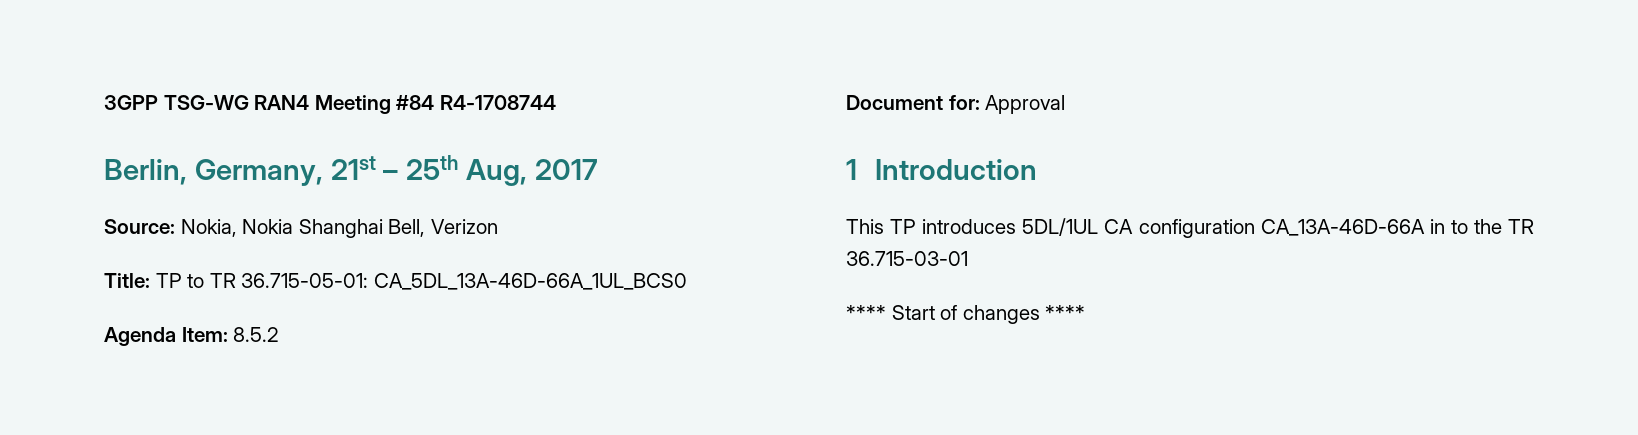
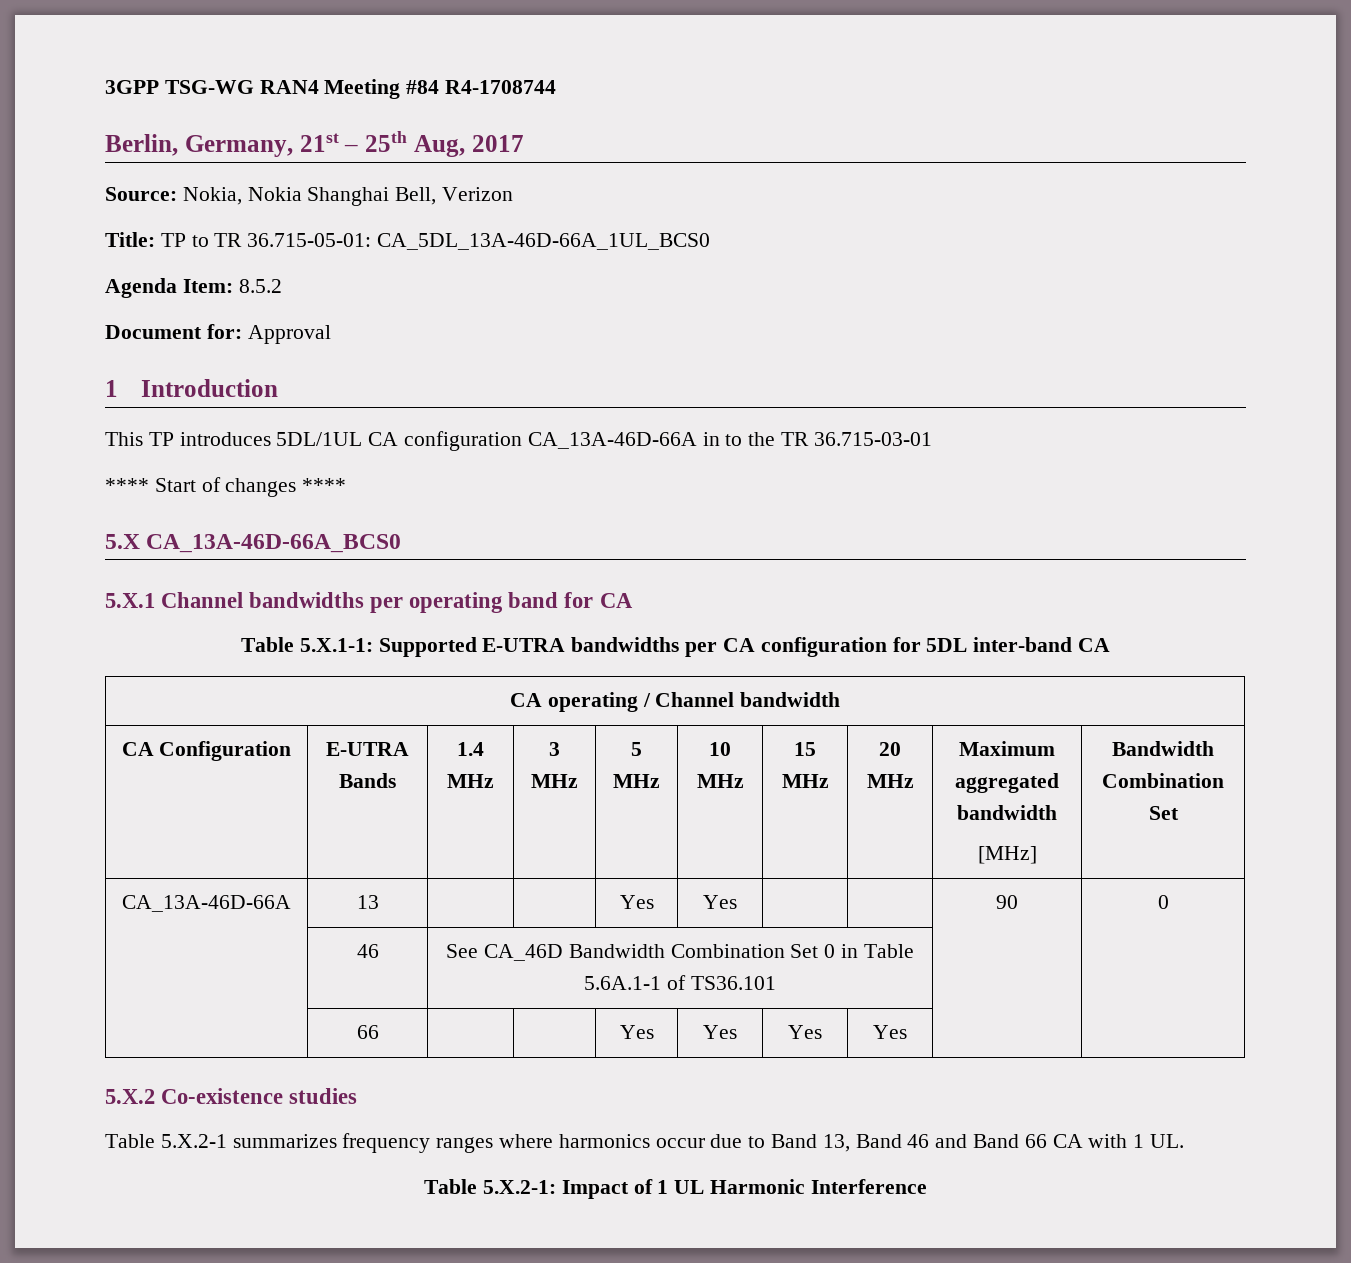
(1086, 312) none -> [105,534,402,553] [105,592,633,613] [241,637,1110,657] [509,692,841,712] [121,741,292,761] [326,742,409,756] [339,773,396,788] [457,742,484,756] [447,774,494,788] [549,742,560,756] [531,774,578,788] [631,742,642,756] [613,774,660,788] [709,742,731,756] [696,774,744,788] [794,742,816,756] [781,774,829,788] [879,742,901,756] [866,774,914,788] [959,741,1055,756] [955,773,1059,793] [957,805,1057,820] [977,846,1037,864] [1112,741,1214,756] [1102,773,1224,788] [1148,806,1179,820] [122,895,291,912] [356,895,379,909] [619,895,654,909] [703,895,737,909] [996,895,1018,909] [1157,895,1169,909] [356,944,379,958] [446,944,914,961] [584,975,776,990] [356,1025,379,1039] [619,1025,654,1039] [703,1025,737,1039] [788,1025,822,1039] [873,1025,907,1039] [105,1088,358,1104] [105,1133,1185,1153] [424,1179,927,1199] // 5.X CA_13A-46D-66A_BCS0 // 5.X.1 Channel bandwidths per operating band for CA // Table 5.X.1-1: Supported E-UTRA bandwidths per CA configuration for 5DL inter-band CA // CA operating / Channel bandwidth // CA Configuration | E-UTRA Bands | 1.4 MHz | 3 MHz | 5 MHz | 10 MHz | 15 MHz | 20 MHz | Maximum aggregated bandwidth // [MHz] | Bandwidth Combination Set // CA_13A-46D-66A | 13 | | | Yes | Yes | | | 90 | 0 // | 46 | See CA_46D Bandwidth Combination Set 0 in Table 5.6A.1-1 of TS36.101 | | // | 66 | | | Yes | Yes | Yes | Yes | | // 5.X.2 Co-existence studies // Table 5.X.2-1 summarizes frequency ranges where harmonics occur due to Band 13, Band 46 and Band 66 CA with 1 UL. // Table 5.X.2-1: Impact of 1 UL Harmonic Interference

